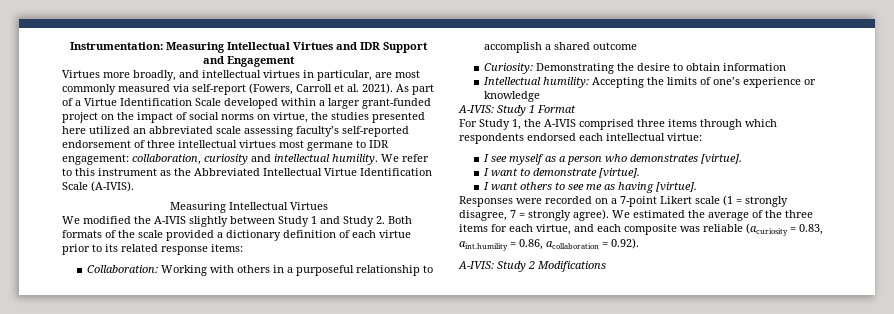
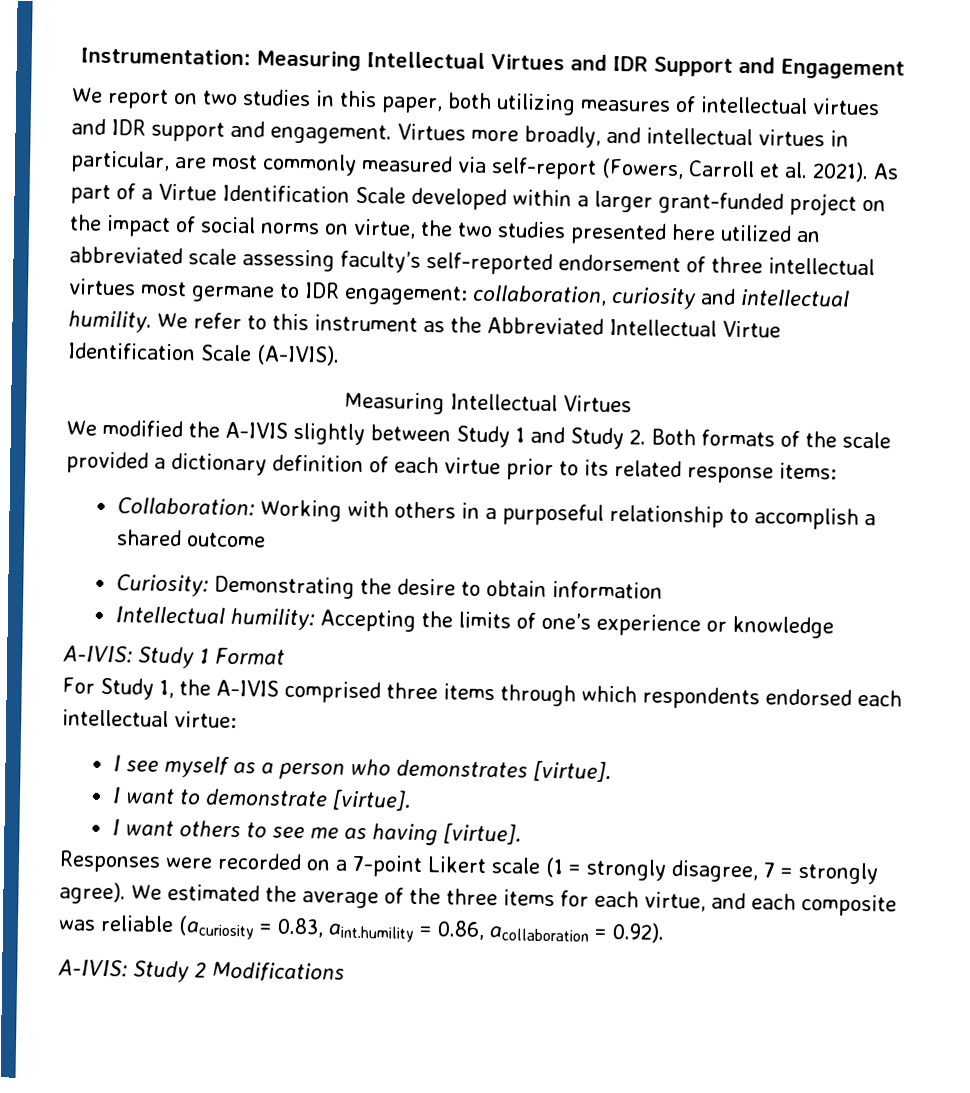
(295, 61) none -> [72,87,880,116] [71,118,392,145] We report on two studies in this paper, both utilizing measures of intellectual virtues and IDR support and engagement.
(328, 116) none -> [457,222,493,238] two

